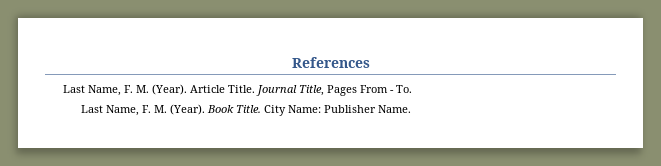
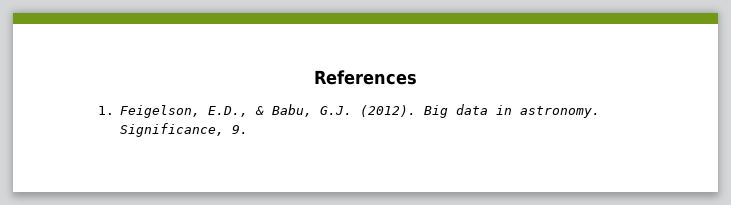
[62,84,412,96] [80,104,411,116] Last Name, F. M. (Year). Article Title. Journal Title, Pages From - To. // Last Name, F. M. (Year). Book Title. City Name: Publisher Name. -> [97,104,601,118] [120,123,249,137] 1. Feigelson, E.D., & Babu, G.J. (2012). Big data in astronomy. Significance, 9.

